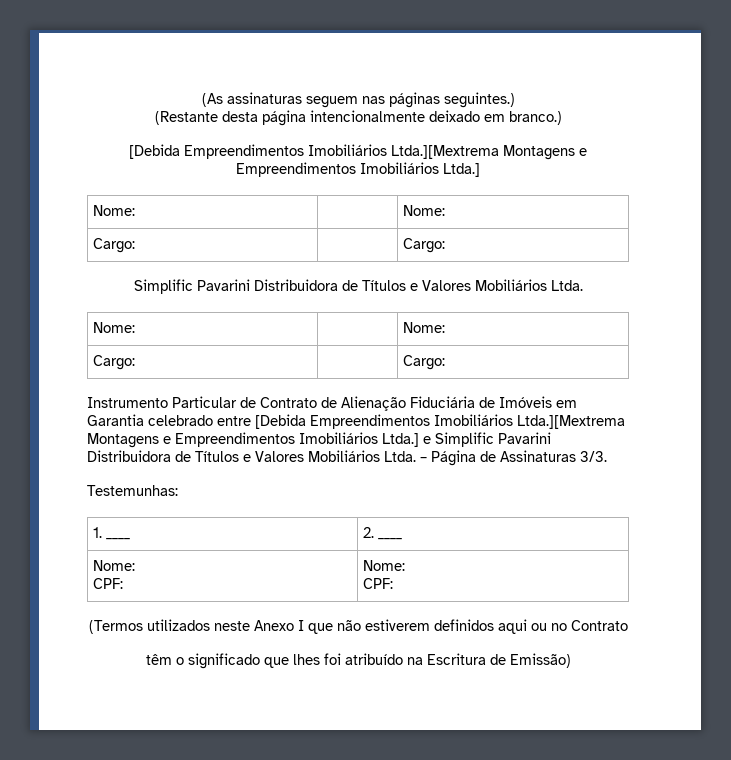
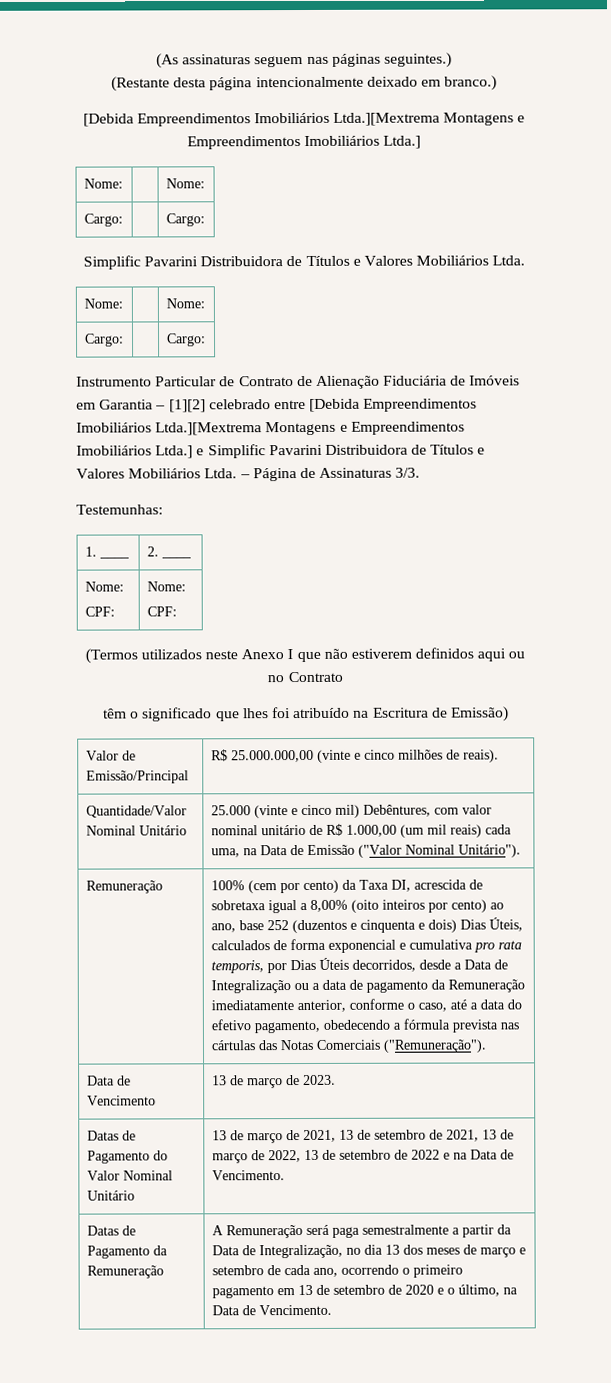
(144, 420) none -> [155,399,206,413] – [1][2]
(571, 660) none -> [85,750,136,761] [85,770,189,784] [210,749,499,763] [85,805,187,818] [85,825,187,836] [210,804,492,819] [210,823,512,838] [210,844,521,858] [85,880,163,894] [210,879,483,894] [210,899,504,914] [210,917,523,934] [210,938,522,953] [210,957,508,974] [210,979,525,994] [210,998,522,1013] [210,1018,519,1034] [210,1039,487,1053] [86,1075,131,1086] [86,1095,156,1106] [211,1074,336,1089] [86,1130,136,1141] [86,1150,168,1164] [86,1170,173,1181] [86,1190,135,1201] [211,1129,514,1144] [211,1149,514,1164] [211,1170,285,1181] [86,1225,136,1236] [86,1245,168,1259] [86,1265,164,1279] [211,1224,512,1239] [211,1244,526,1259] [211,1264,463,1278] [211,1284,518,1299] [211,1304,332,1316] // Valor de Emissão/Principal | R$ 25.000.000,00 (vinte e cinco milhões de reais). // Quantidade/Valor Nominal Unitário | 25.000 (vinte e cinco mil) Debêntures, com valor nominal unitário de R$ 1.000,00 (um mil reais) cada uma, na Data de Emissão ("Valor Nominal Unitário"). // Remuneração | 100% (cem por cento) da Taxa DI, acrescida de sobretaxa igual a 8,00% (oito inteiros por cento) ao ano, base 252 (duzentos e cinquenta e dois) Dias Úteis, calculados de forma exponencial e cumulativa pro rata temporis, por Dias Úteis decorridos, desde a Data de Integralização ou a data de pagamento da Remuneração imediatamente anterior, conforme o caso, até a data do efetivo pagamento, obedecendo a fórmula prevista nas cártulas das Notas Comerciais ("Remuneração"). // Data de Vencimento | 13 de março de 2023. // Datas de Pagamento do Valor Nominal Unitário | 13 de março de 2021, 13 de setembro de 2021, 13 de março de 2022, 13 de setembro de 2022 e na Data de Vencimento. // Datas de Pagamento da Remuneração | A Remuneração será paga semestralmente a partir da Data de Integralização, no dia 13 dos meses de março e setembro de cada ano, ocorrendo o primeiro pagamento em 13 de setembro de 2020 e o último, na Data de Vencimento.

